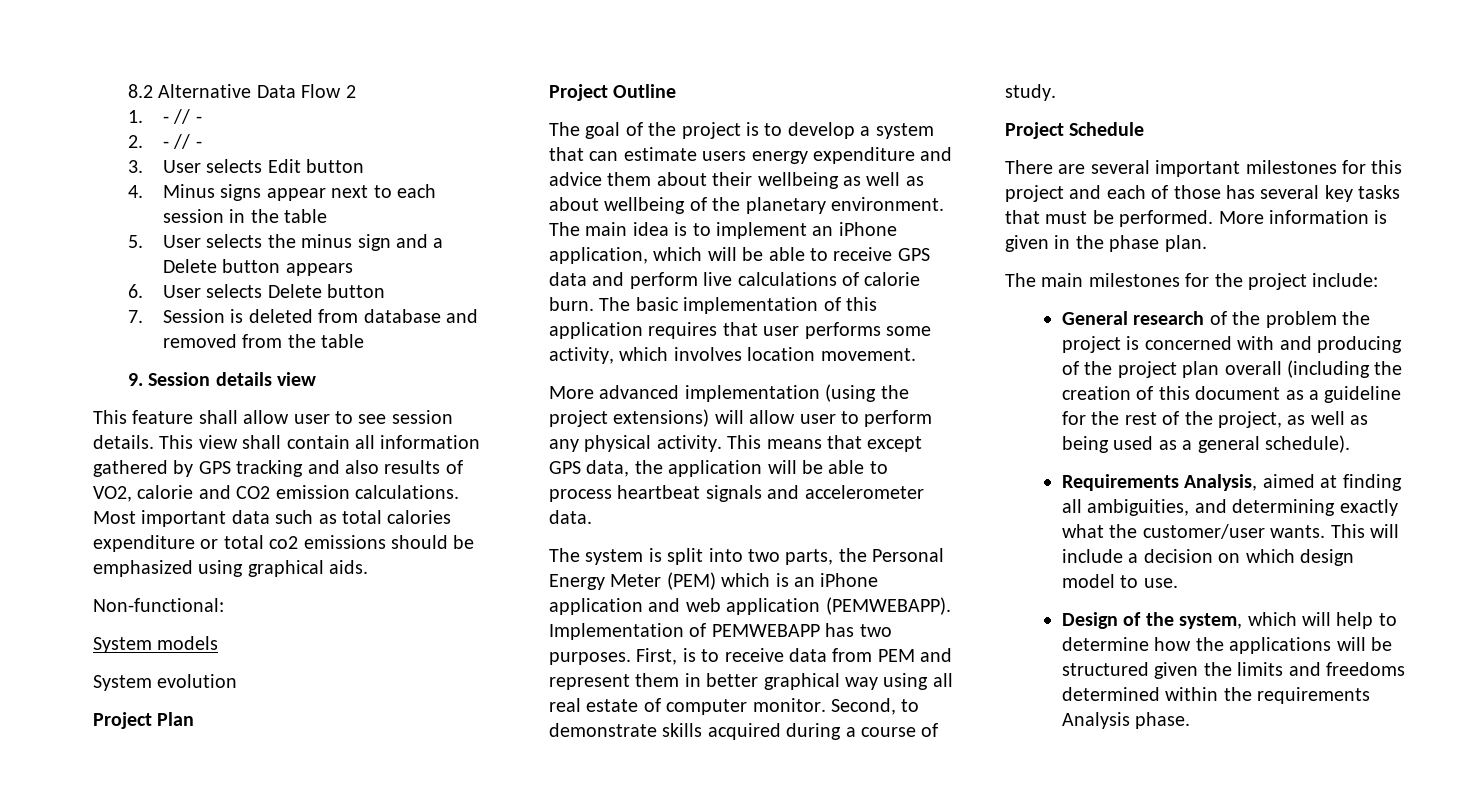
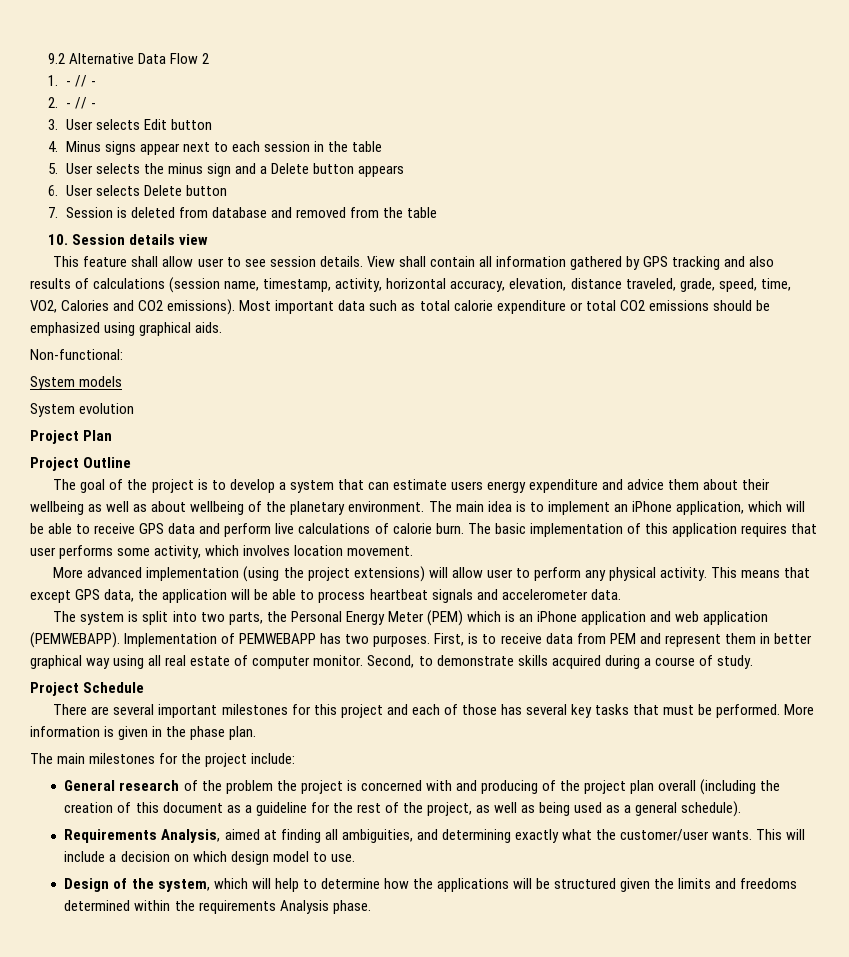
[127,84,153,98] 8.2 -> [47,53,65,64] 9.2
[127,373,143,386] 9. -> [47,234,68,245] 10.
[159,435,238,449] This view -> [366,256,395,267] View
[93,485,459,502] VO2, calorie and CO2 emission calculations. -> [93,277,791,293] [30,299,236,315] calculations (session name, timestamp, activity, horizontal accuracy, elevation, distance traveled, grade, speed, time, VO2, Calories and CO2 emissions).
[387,510,452,524] calories -> [453,300,493,311] calorie
[269,536,299,549] co2 -> [619,300,645,311] CO2

